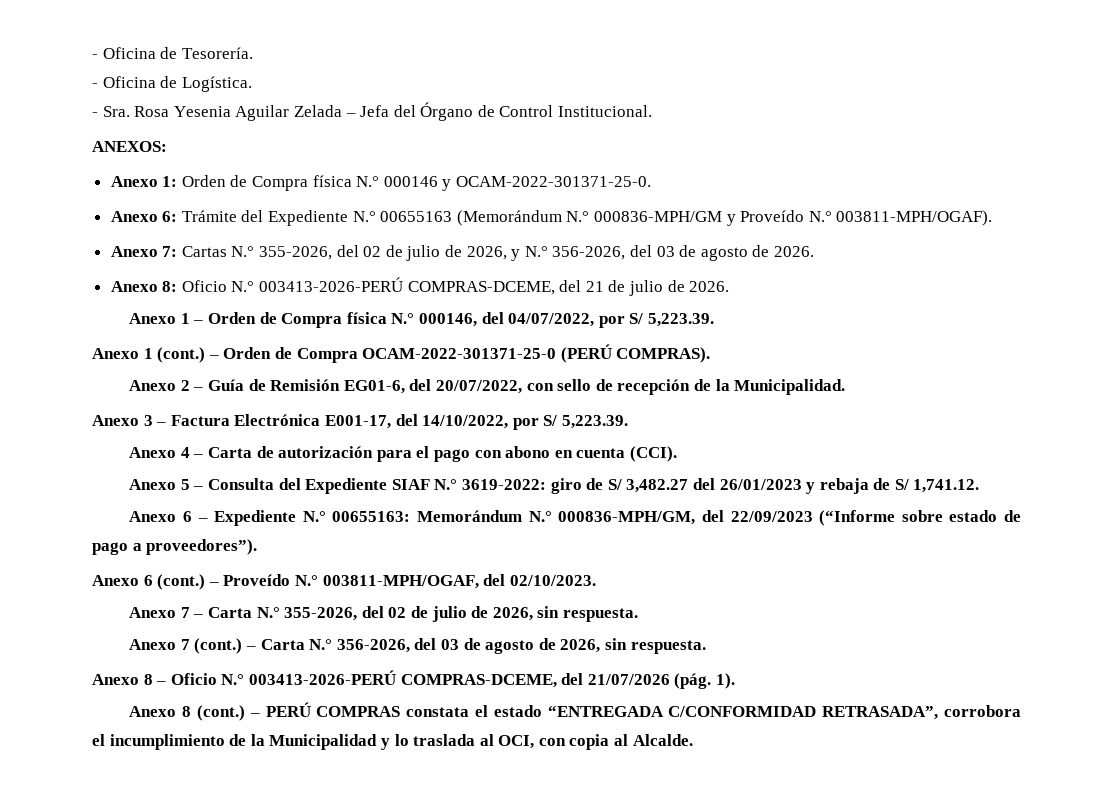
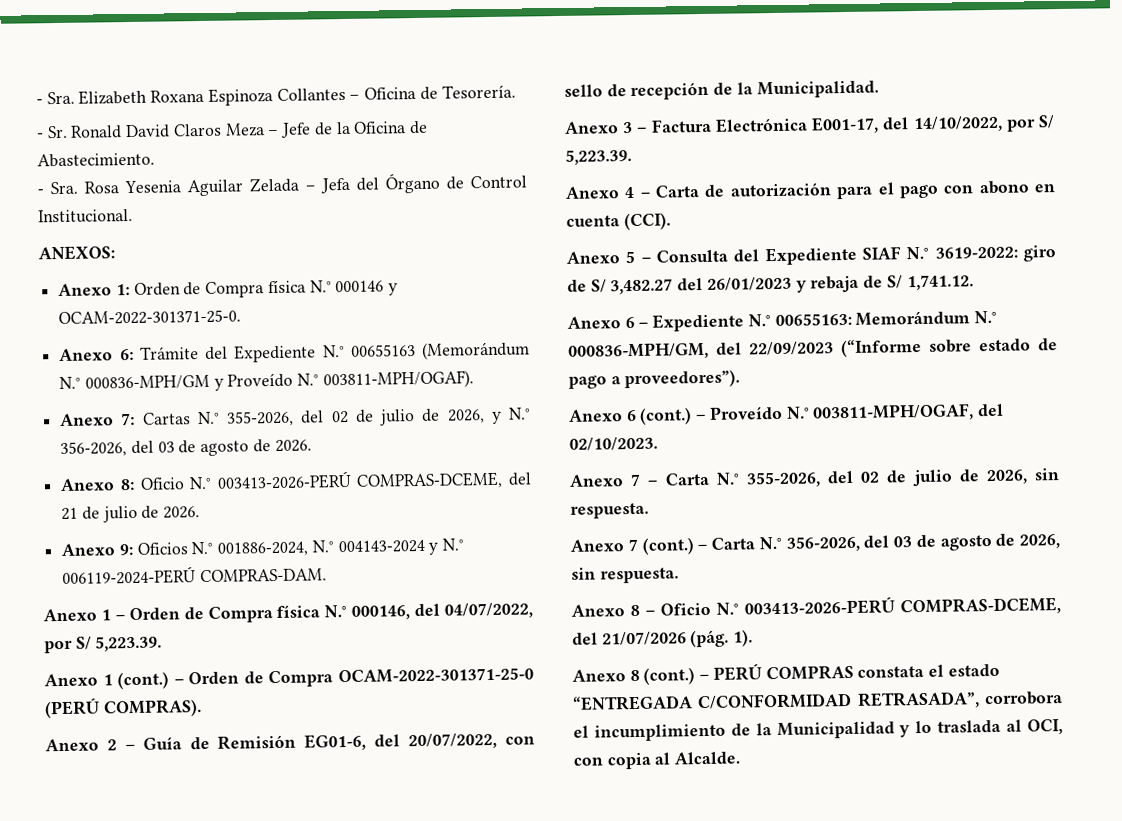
[92,47,253,59] [92,76,252,92] - Oficina de Tesorería. // - Oficina de Logística. -> [36,84,516,106] [37,120,428,139] [37,152,155,168] - Sra. Elizabeth Roxana Espinoza Collantes – Oficina de Tesorería. // - Sr. Ronald David Claros Meza – Jefe de la Oficina de Abastecimiento.
(730, 286) none -> [61,538,465,557] [62,566,327,585] // Anexo 9: Oficios N.° 001886-2024, N.° 004143-2024 y N.° 006119-2024-PERÚ COMPRAS-DAM.

